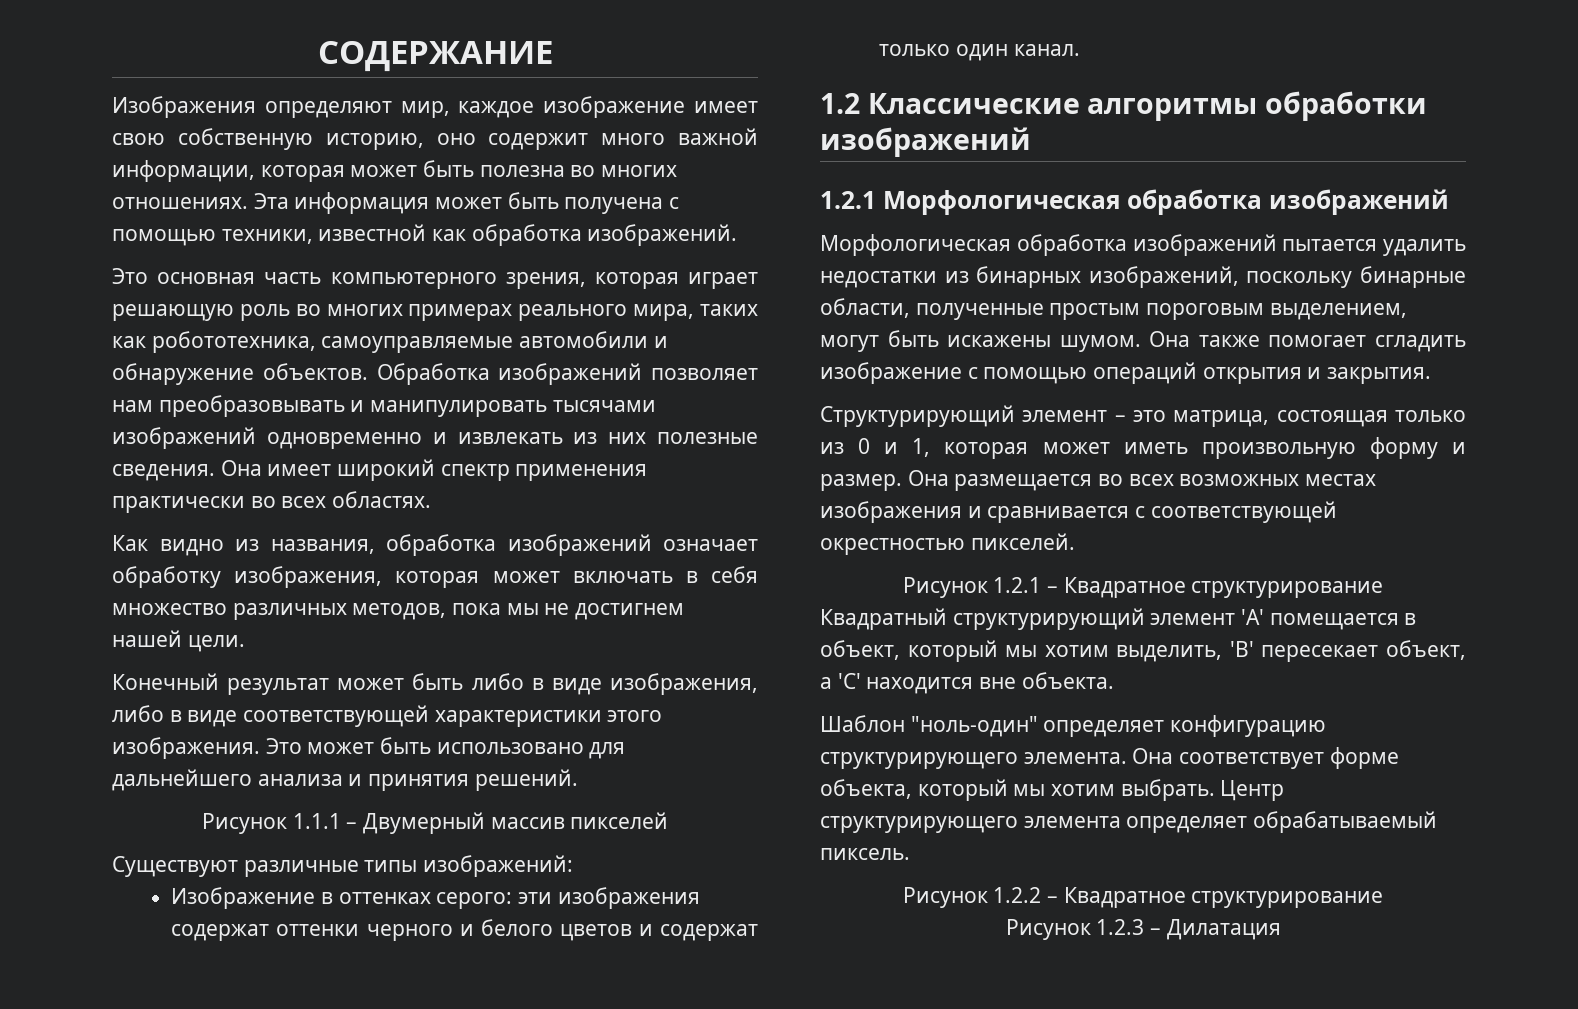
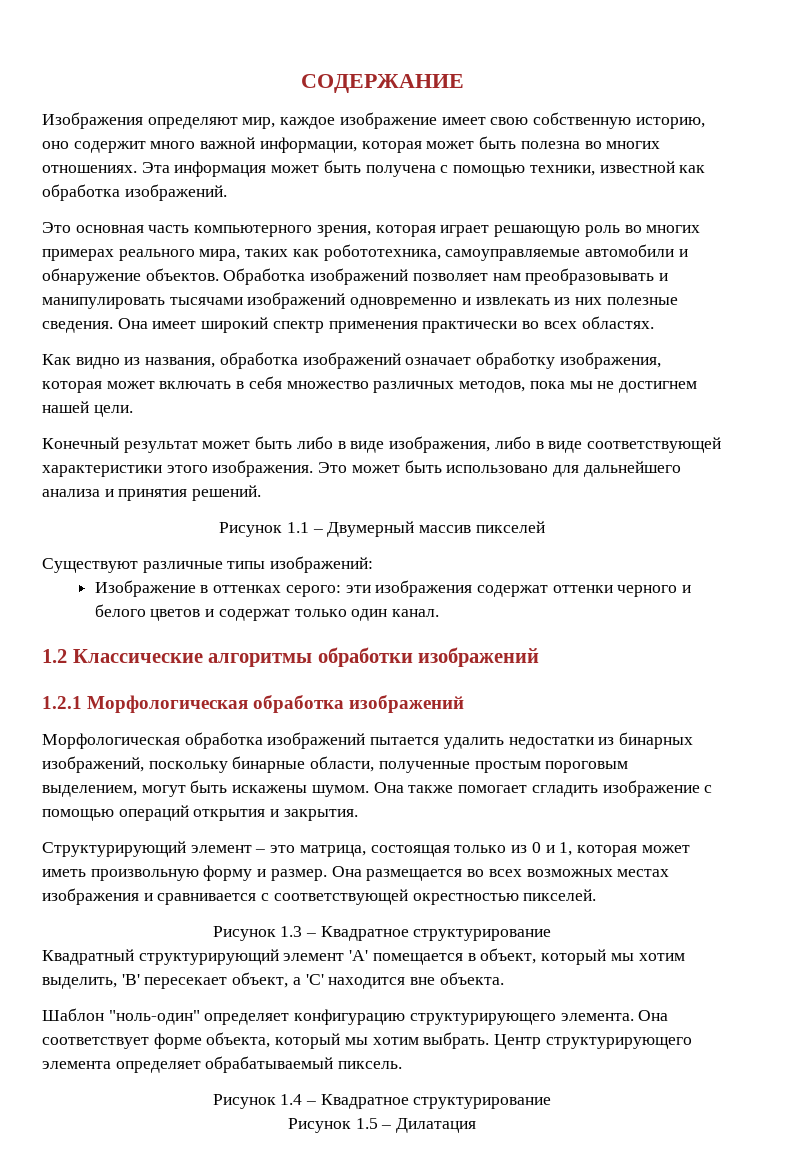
[292,813,341,829] 1.1.1 -> [286,522,309,533] 1.1
[993,577,1042,593] 1.2.1 -> [280,926,303,937] 1.3
[993,887,1042,903] 1.2.2 -> [280,1094,303,1105] 1.4
[1096,919,1145,935] 1.2.3 -> [355,1118,378,1129] 1.5

